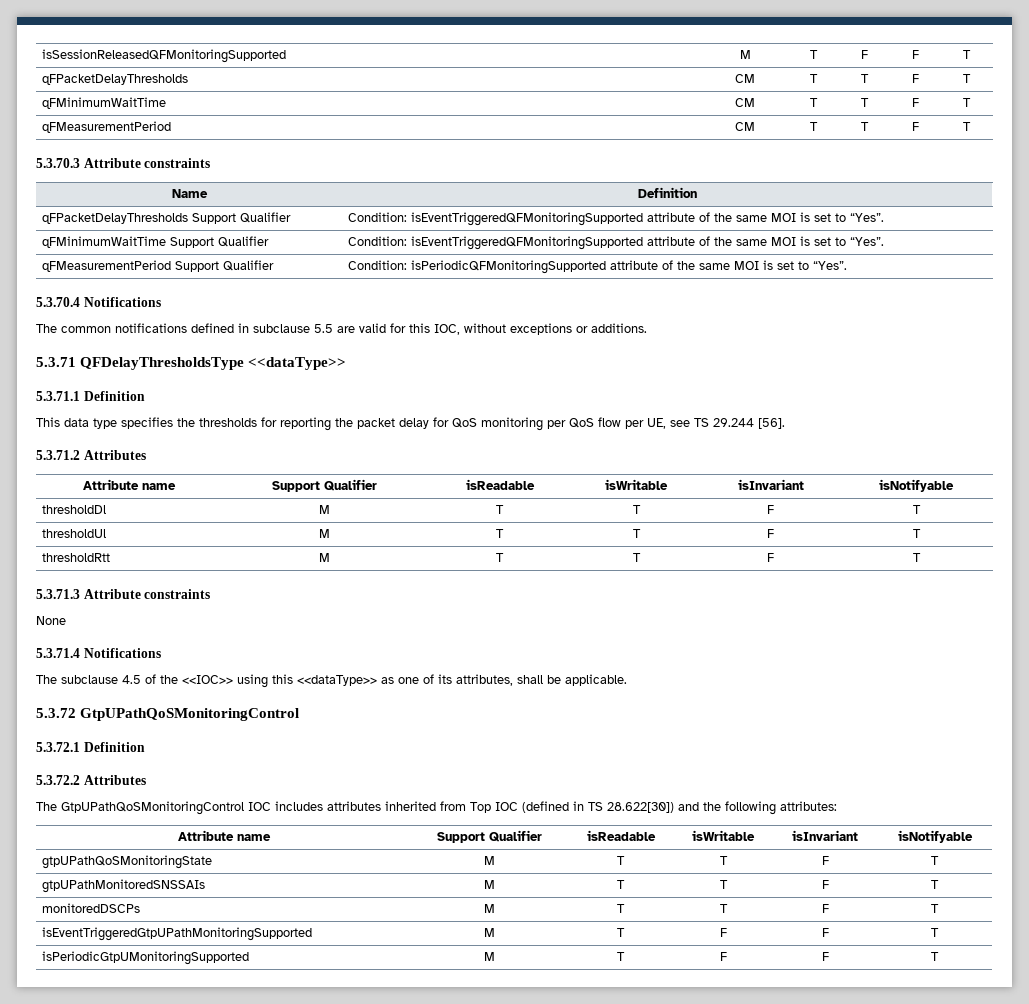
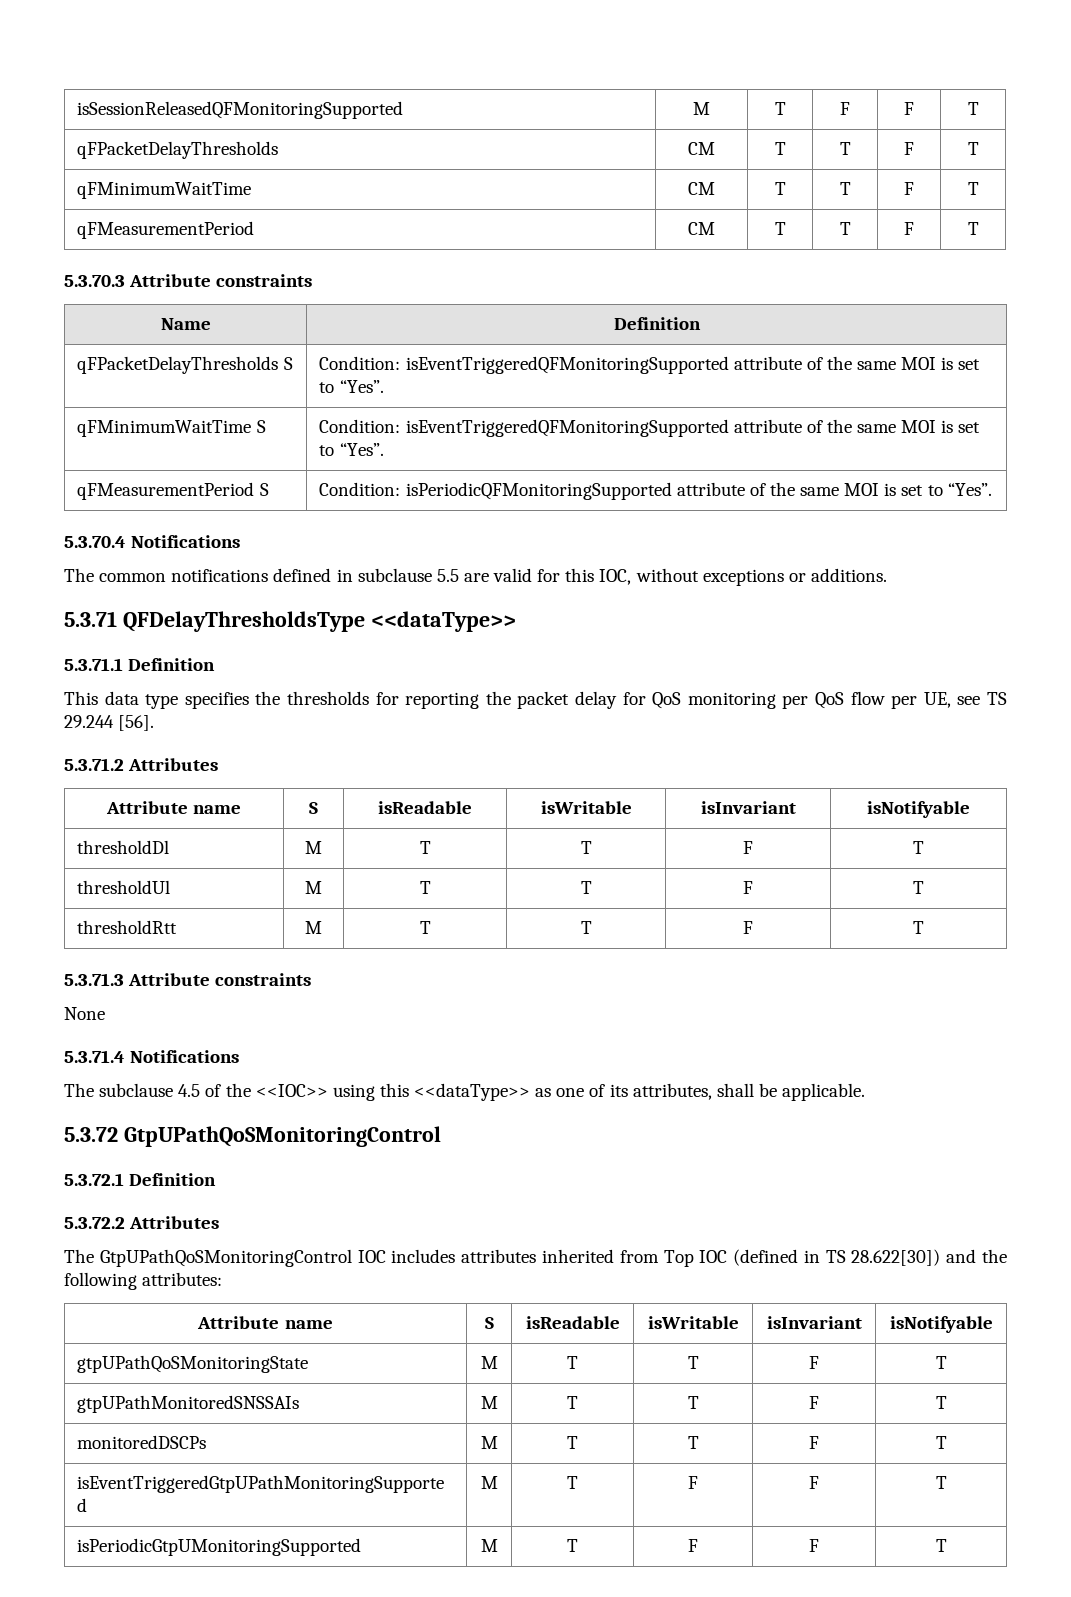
[191,212,291,224] Support Qualifier -> [283,357,293,370] S
[169,236,269,248] Support Qualifier -> [256,420,266,433] S
[174,260,274,272] Support Qualifier -> [259,483,269,496] S
[272,479,378,492] Support Qualifier -> [309,802,318,814] S
[436,830,542,843] Support Qualifier -> [484,1317,494,1329] S

